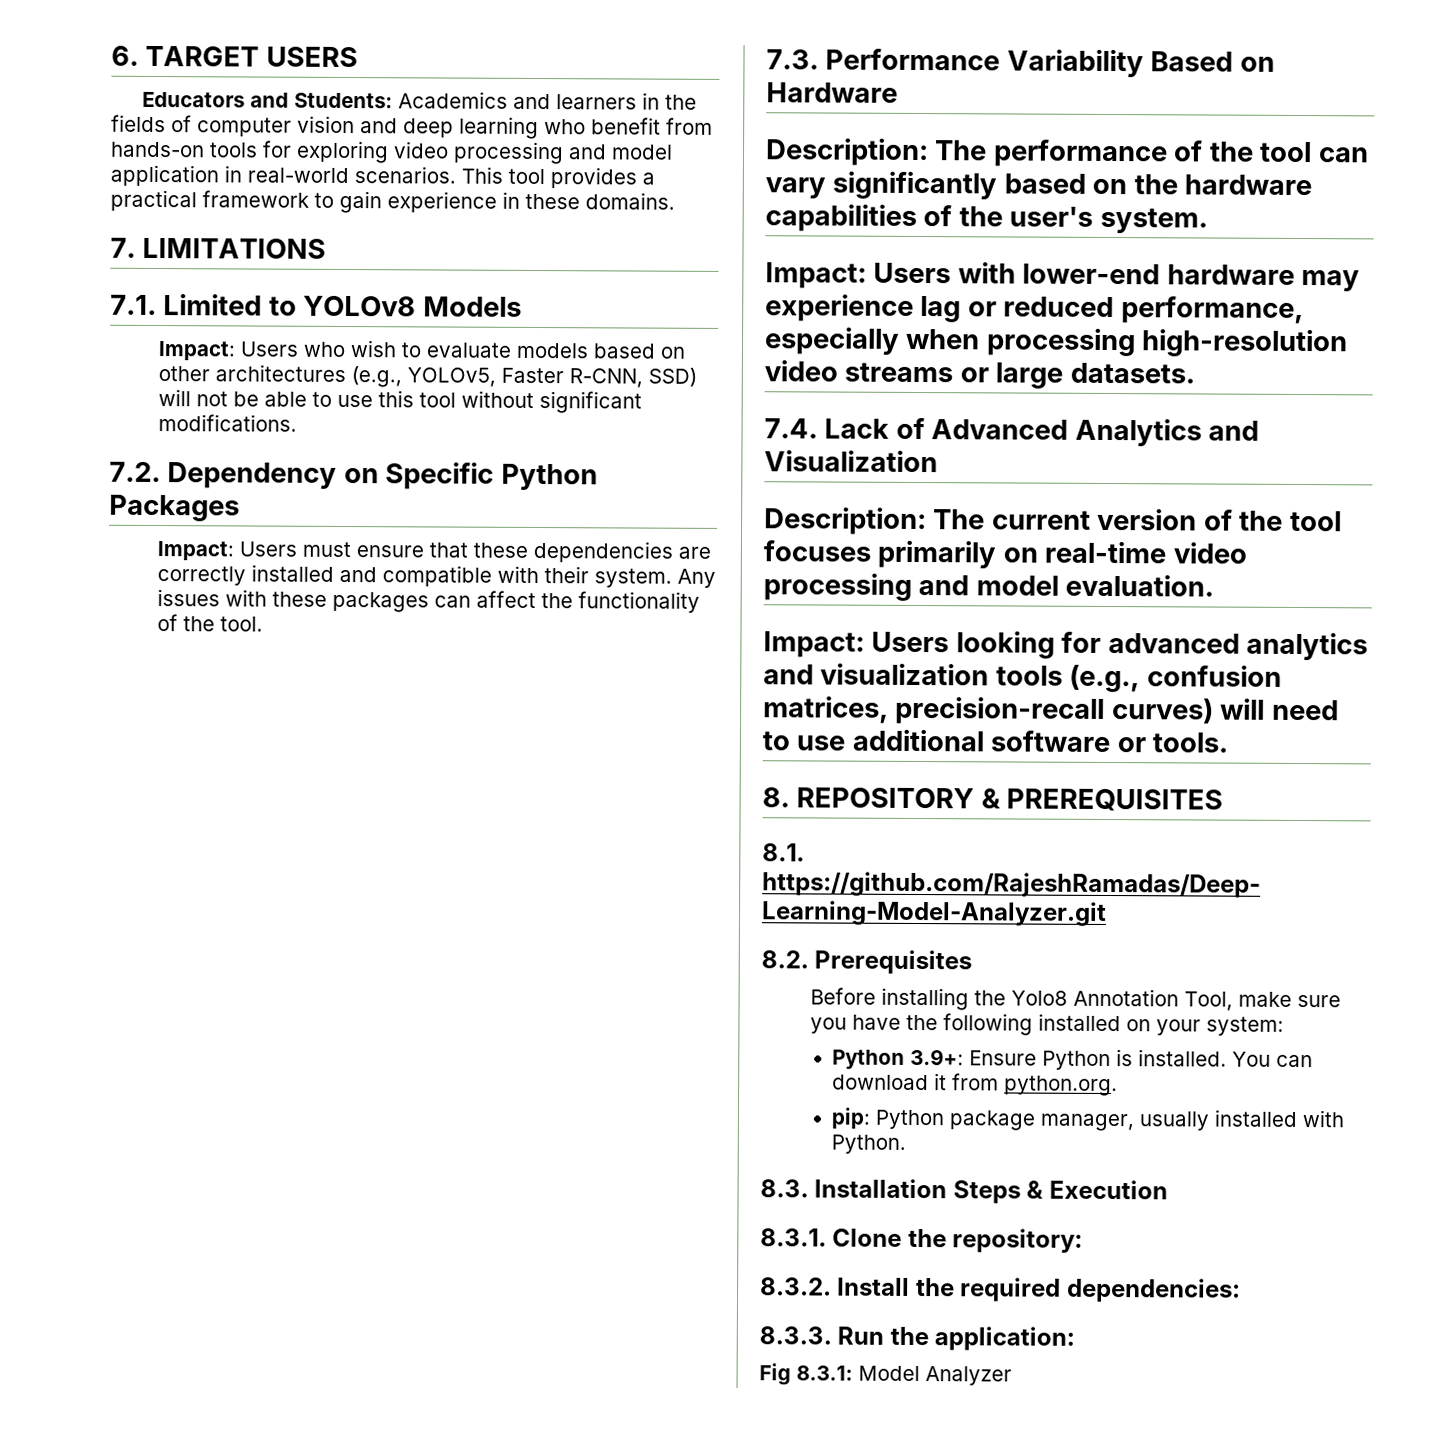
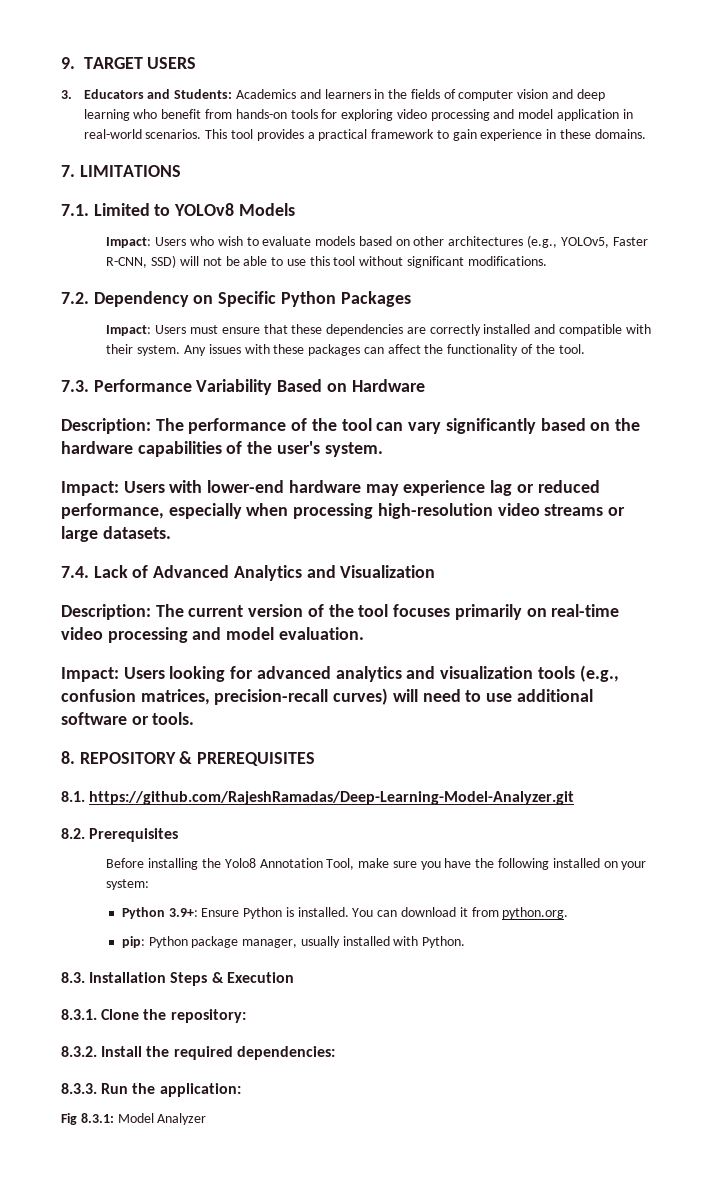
[111,45,139,66] 6. -> [61,57,75,69] 9.
(358, 57) none -> [61,90,72,99] 3.

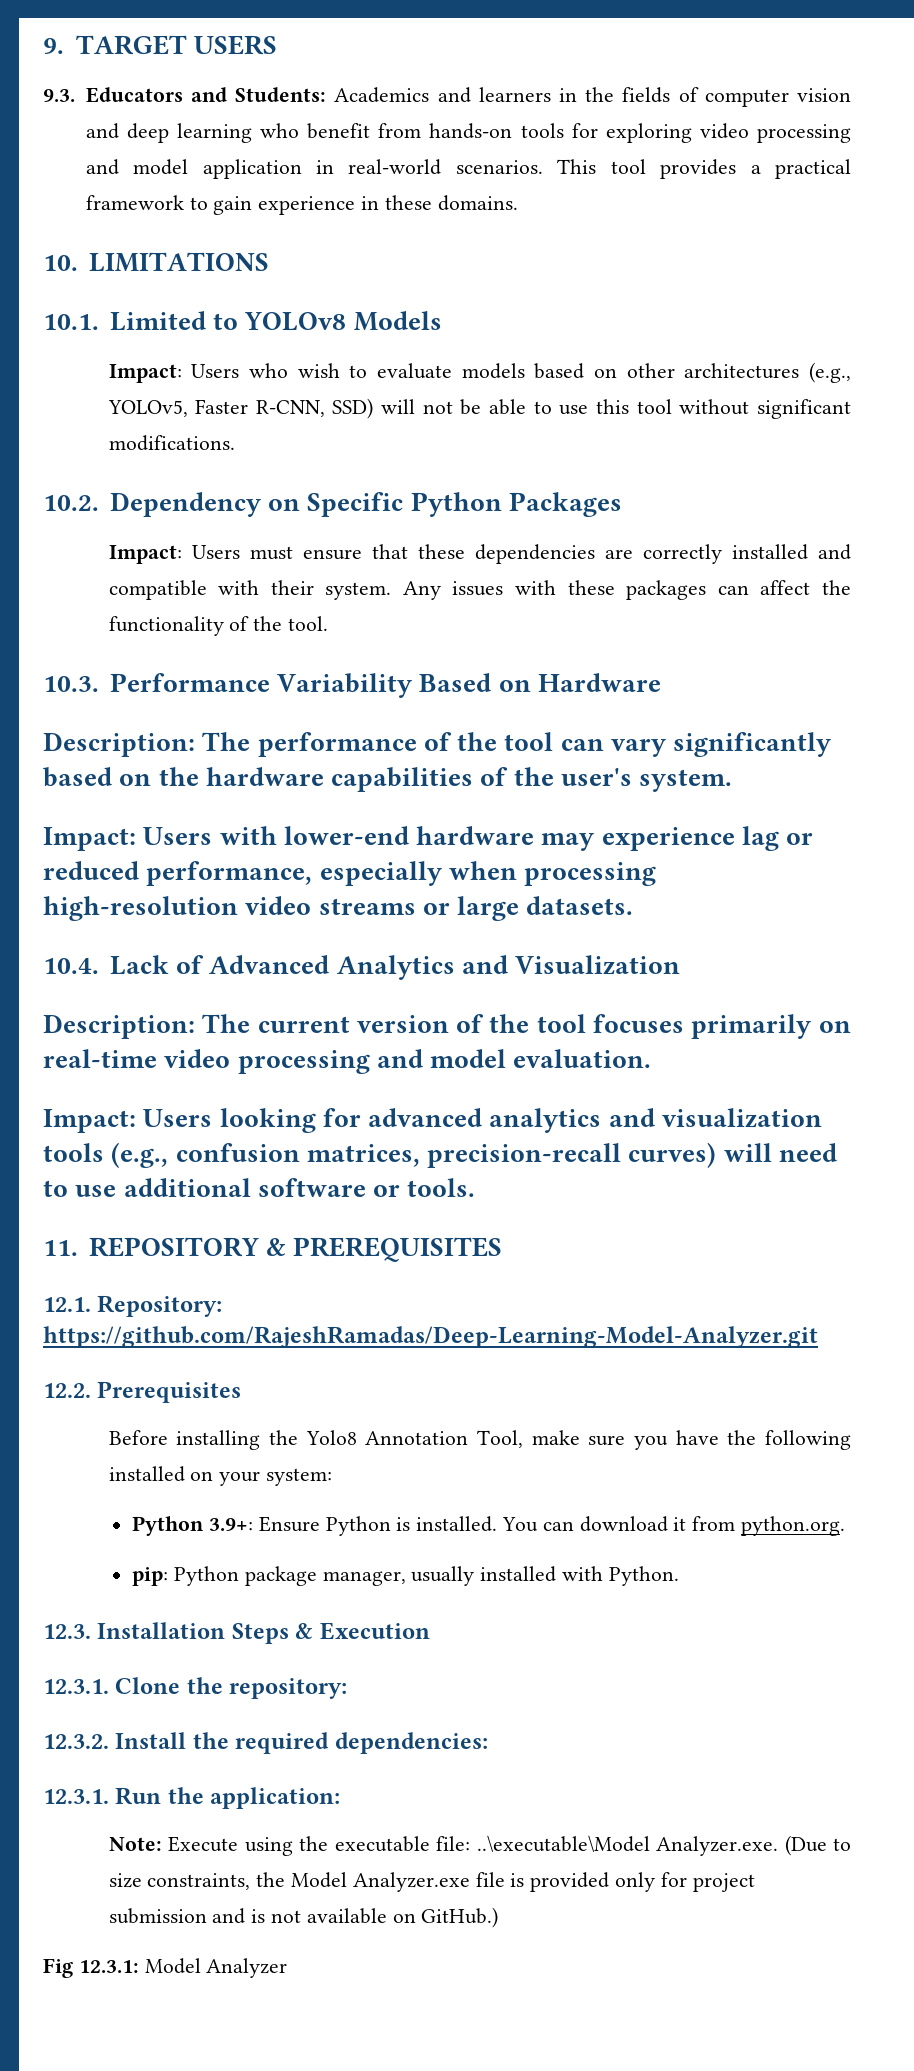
[61,90,72,99] 3. -> [43,89,75,102] 9.3.
[61,165,75,177] 7. -> [43,255,78,271] 10.
[61,204,89,216] 7.1. -> [43,314,99,330] 10.1.
[61,292,89,304] 7.2. -> [43,495,99,511] 10.2.
[61,380,89,392] 7.3. -> [43,676,99,692] 10.3.
[61,566,89,578] 7.4. -> [43,958,99,974] 10.4.
[61,751,75,764] 8. -> [43,1240,78,1256] 11.
[61,791,85,802] 8.1. -> [43,1295,223,1317] 12.1. Repository:
[61,828,85,839] 8.2. -> [43,1383,91,1398] 12.2.
[61,972,85,983] 8.3. -> [43,1624,91,1639] 12.3.
[61,1009,97,1020] 8.3.1. -> [43,1679,109,1694] 12.3.1.
[61,1046,97,1057] 8.3.2. -> [43,1734,109,1749] 12.3.2.
[61,1083,97,1094] 8.3.3. -> [43,1789,109,1804] 12.3.1.
(241, 1090) none -> [108,1835,851,1856] [108,1872,755,1892] [108,1907,499,1928] // Note: Execute using the executable file: ..\executable\Model Analyzer.exe. (Due to size constraints, the Model Analyzer.exe file is provided only for project submission and is not available on GitHub.)
[80,1113,114,1123] 8.3.1: -> [78,1960,139,1973] 12.3.1:

